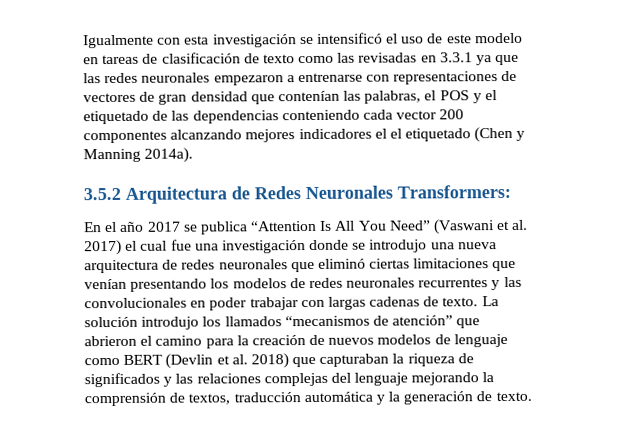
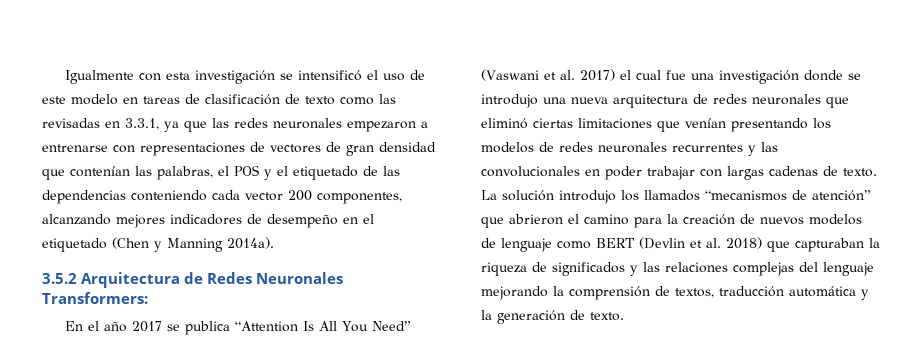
[439,52,473,63] 3.3.1 -> [125,118,159,130] 3.3.1,
[83,130,167,144] componentes -> [317,192,402,204] componentes,
[374,128,387,139] el -> [247,214,358,228] de desempeño en

